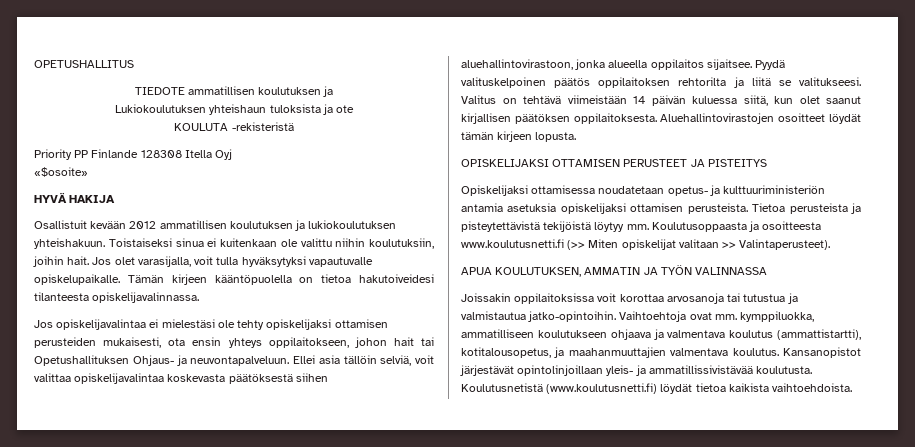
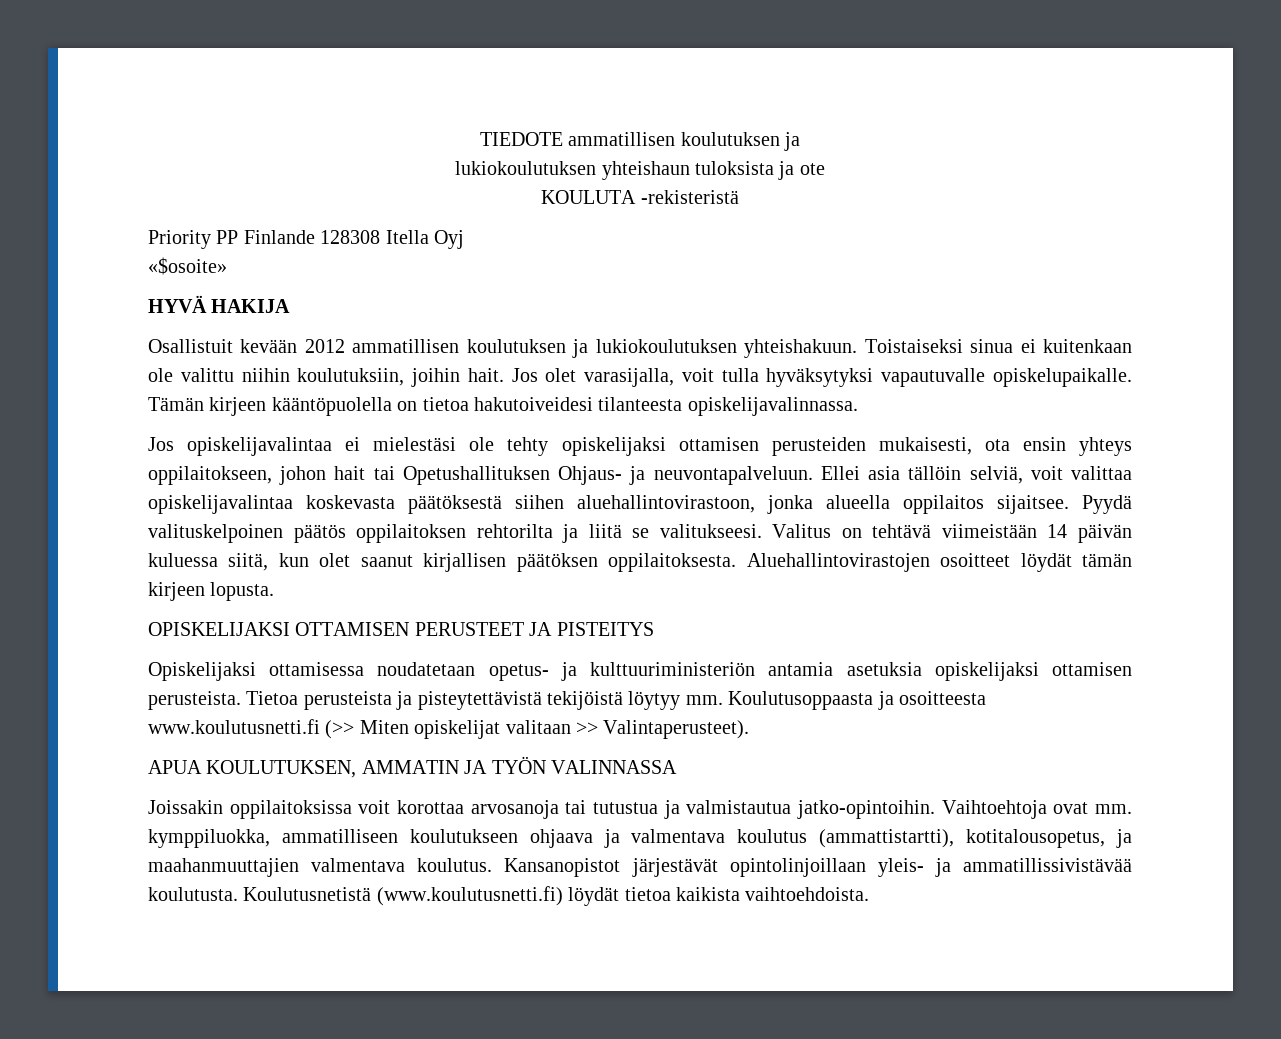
[34,60,134,68] OPETUSHALLITUS // -> (479, 139) none
[115,104,207,113] Lukiokoulutuksen -> [455,161,597,175] lukiokoulutuksen

